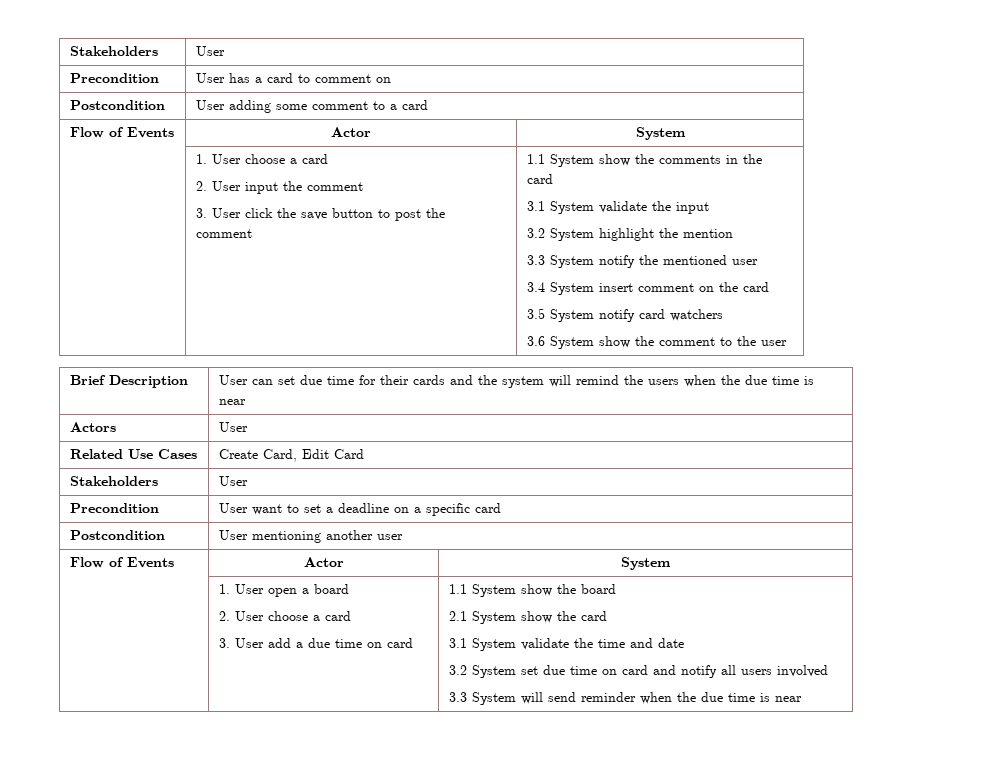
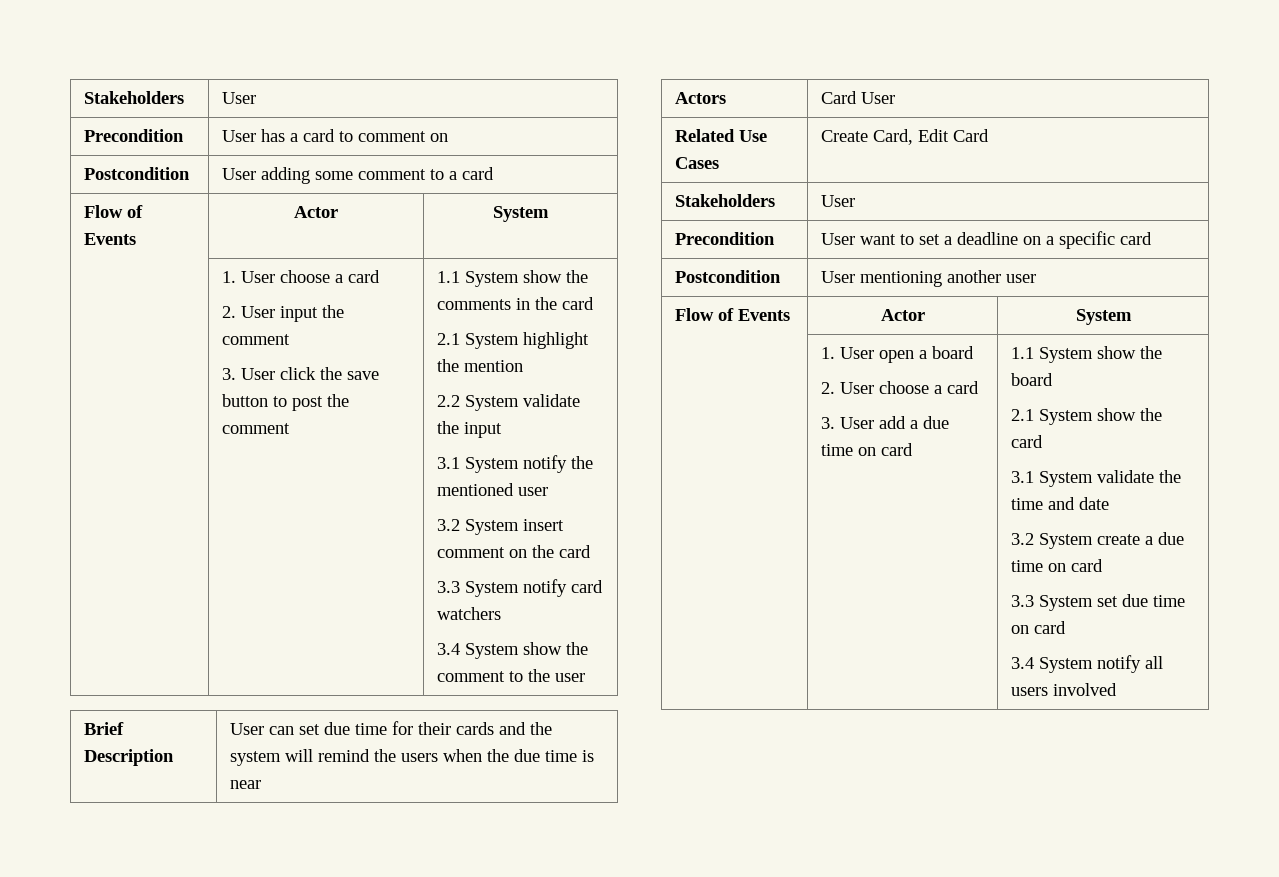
[527,201,710,214] [527,228,734,241] [527,255,546,265] 3.1 System validate the input // 3.2 System highlight the mention // 3.3 -> [437,332,590,349] [437,359,524,372] [437,394,581,411] [437,421,503,438] [437,457,461,469] 2.1 System highlight the mention // 2.2 System validate the input // 3.1
[527,282,546,292] 3.4 -> [437,519,461,531] 3.2
[527,308,546,319] 3.5 -> [437,581,461,593] 3.3
[527,336,546,346] 3.6 -> [437,643,461,655] 3.4
(117, 427) none -> [821,91,858,104] Card
(517, 671) none -> [1097,532,1185,545] [1011,559,1104,572] [1011,595,1094,611] create a due time on card // 3.3 System
[653,665,677,675] and -> [1011,657,1094,673] // 3.4 System
[449,692,803,705] // 3.3 System will send reminder when the due time is near -> (1118, 689) none

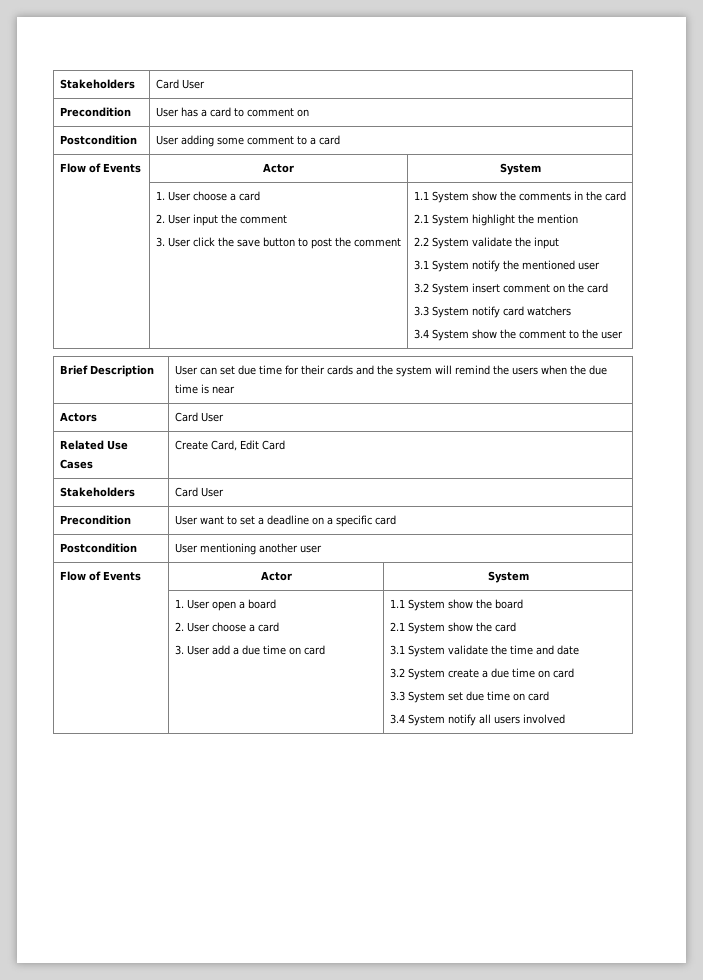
[84,91,185,104] Stakeholders | -> [59,79,135,89] [155,79,179,89] Stakeholders | Card
(776, 200) none -> [174,487,198,497] Card

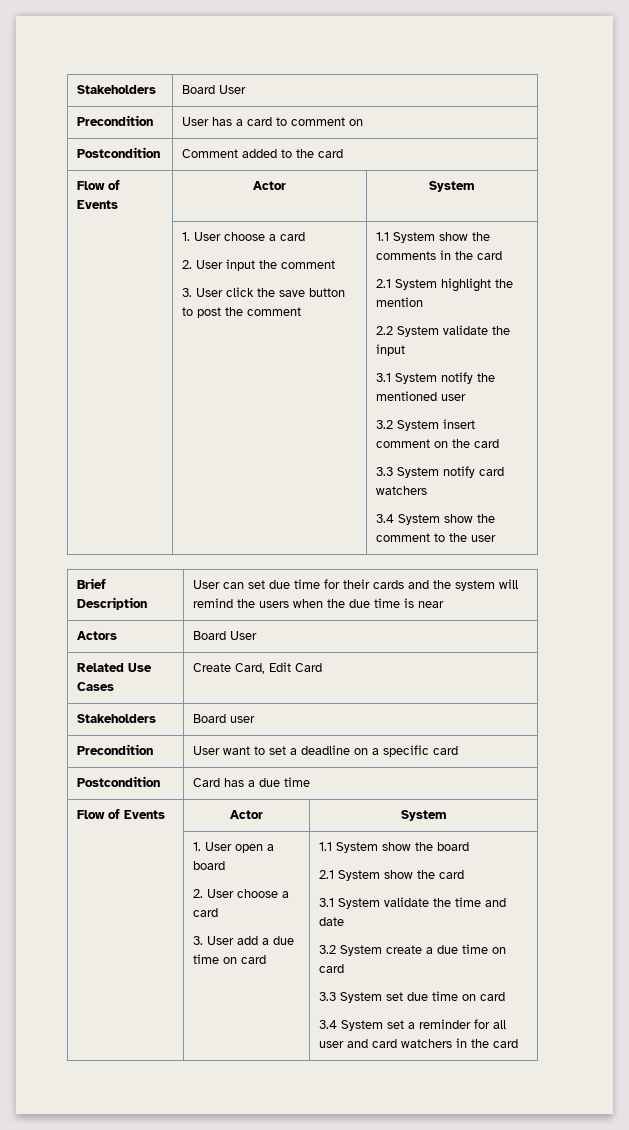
[59,79,135,89] [155,79,179,89] Stakeholders | Card -> [76,85,156,94] [181,85,215,94] Stakeholders | Board
[155,135,316,147] User adding some comment to a -> [181,149,314,158] Comment added to the
[174,412,198,422] Card -> [192,631,226,640] Board
[174,487,224,497] Card User -> [192,714,255,723] Board user
[174,543,322,555] User mentioning another user -> [192,777,310,787] Card has a due time
[447,714,565,726] notify all users involved -> [386,1019,506,1029] [318,1038,518,1048] set a reminder for all user and card watchers in the card

